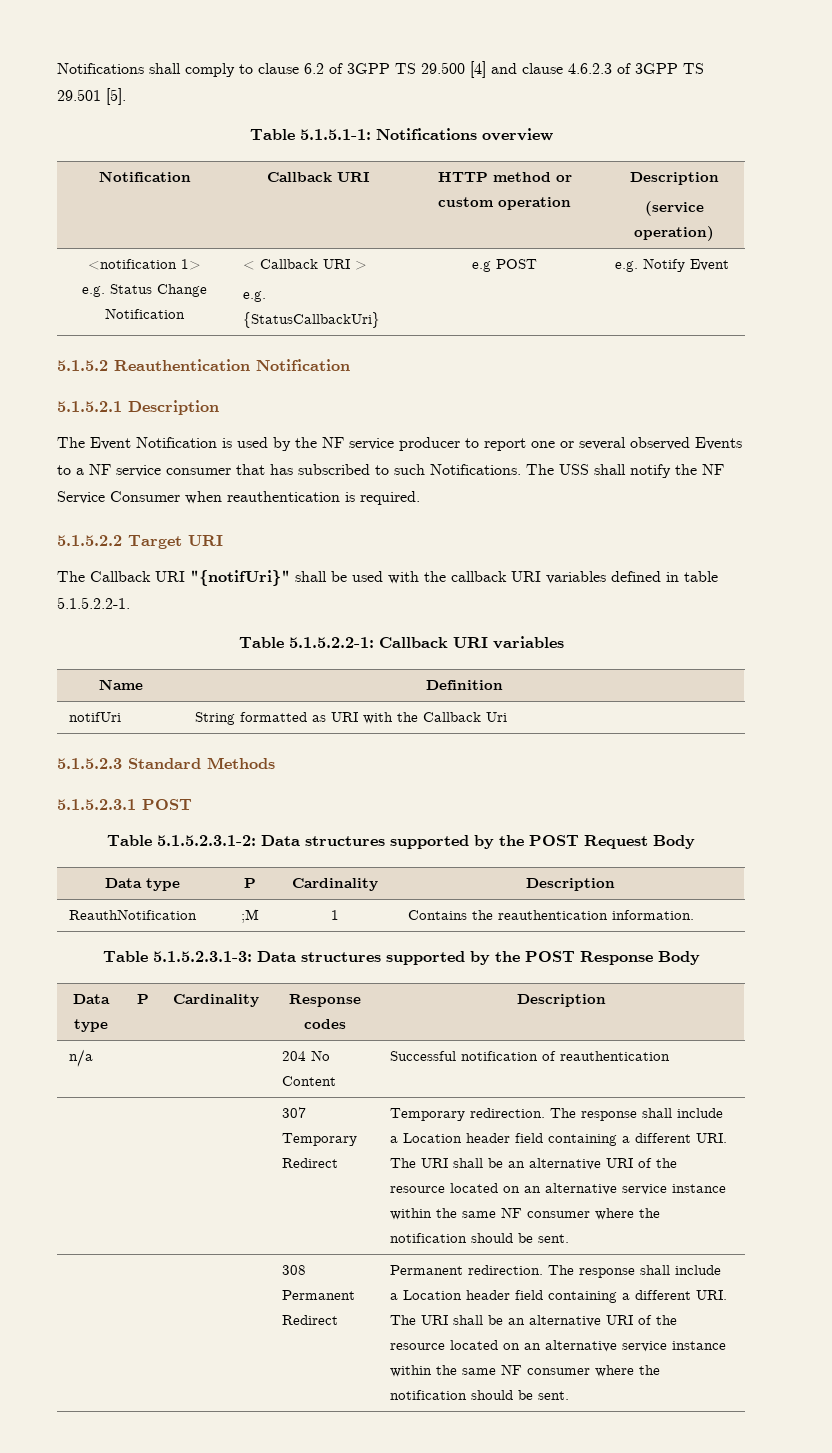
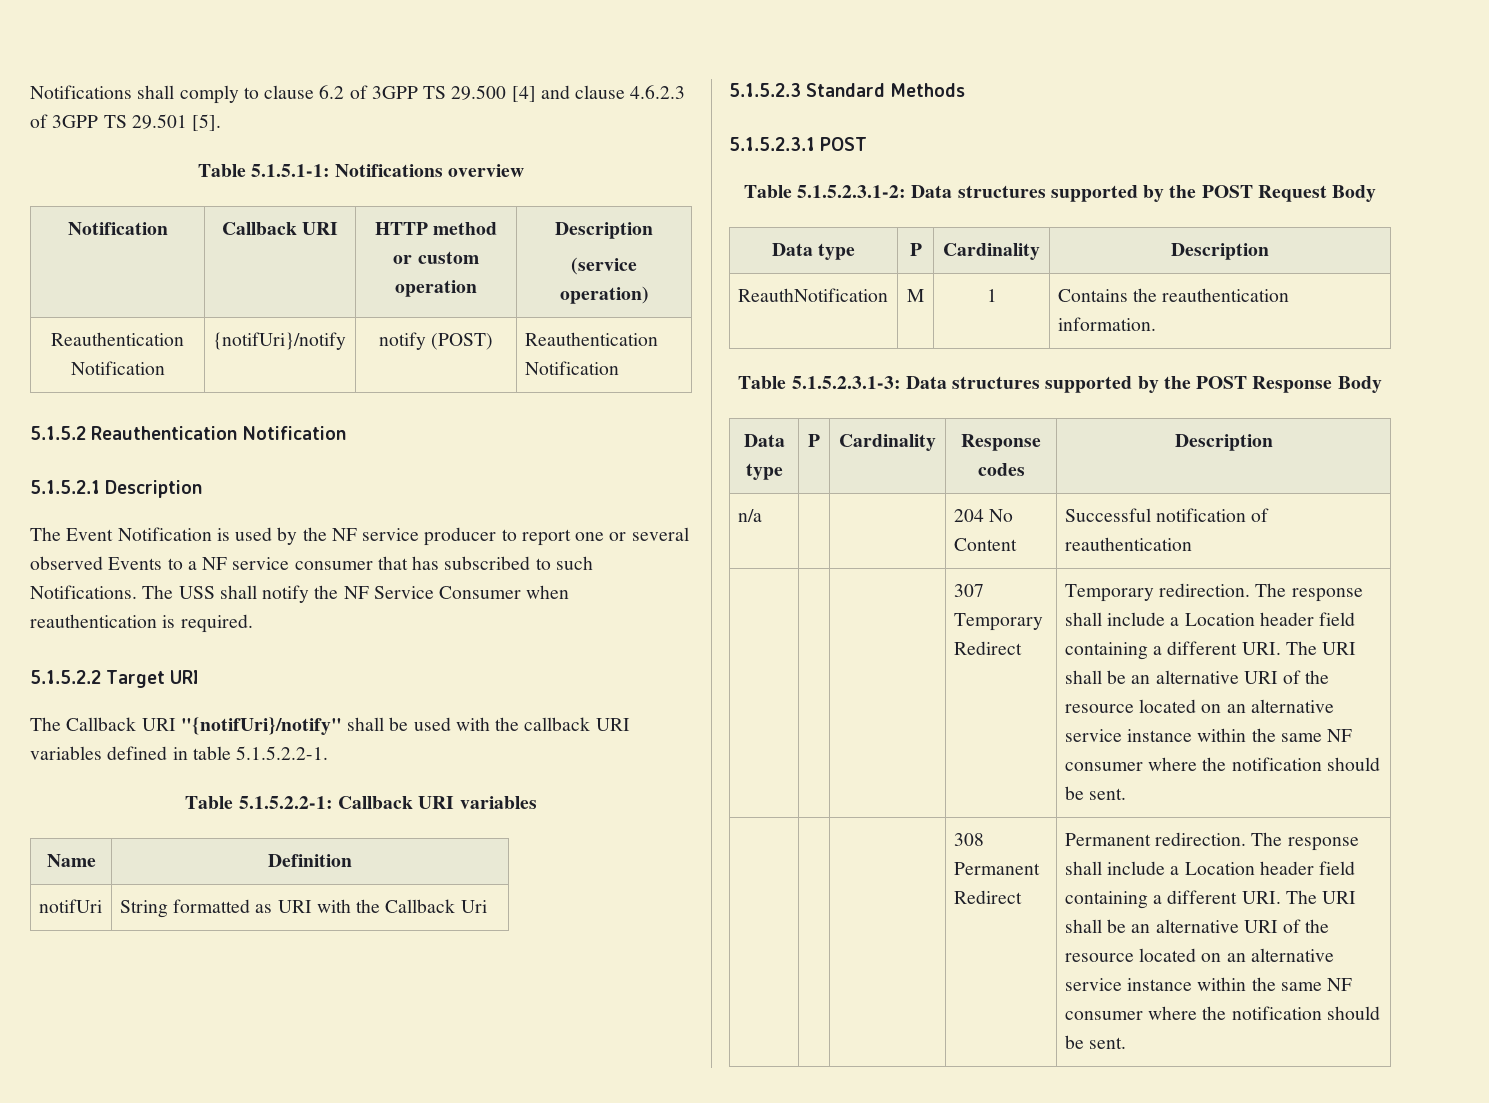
[88,259,201,270] [82,284,207,297] [105,308,185,319] [242,259,367,270] [242,291,266,302] [242,312,380,328] [472,259,537,272] [614,258,729,272] <notification 1> // e.g. Status Change Notification | < Callback URI > // e.g. {StatusCallbackUri} | e.g POST | e.g. Notify Event -> [51,332,184,346] [70,361,165,375] [212,332,346,350] [378,332,494,350] [524,332,658,346] [524,361,619,375] Reauthentication Notification | {notifUri}/notify | notify (POST) | Reauthentication Notification
[190,570,290,586] "{notifUri}" -> [180,717,342,735] "{notifUri}/notify"
[241,909,259,923] ;M -> [907,289,924,302] M

